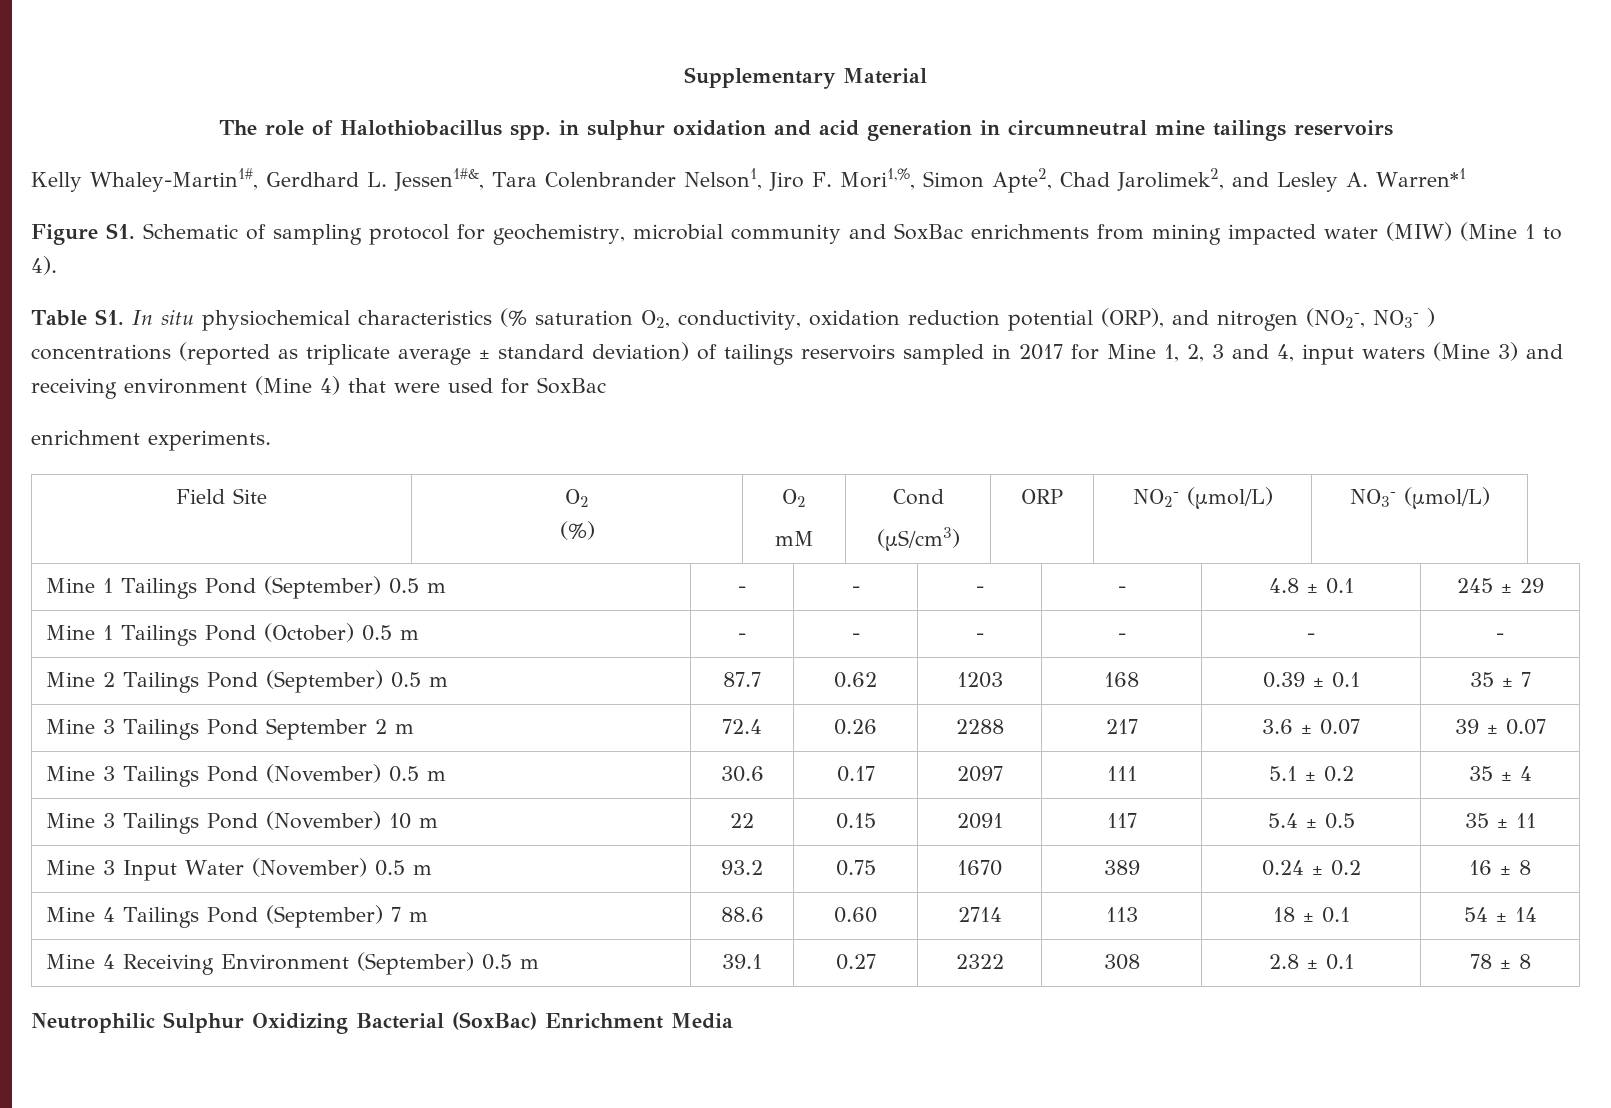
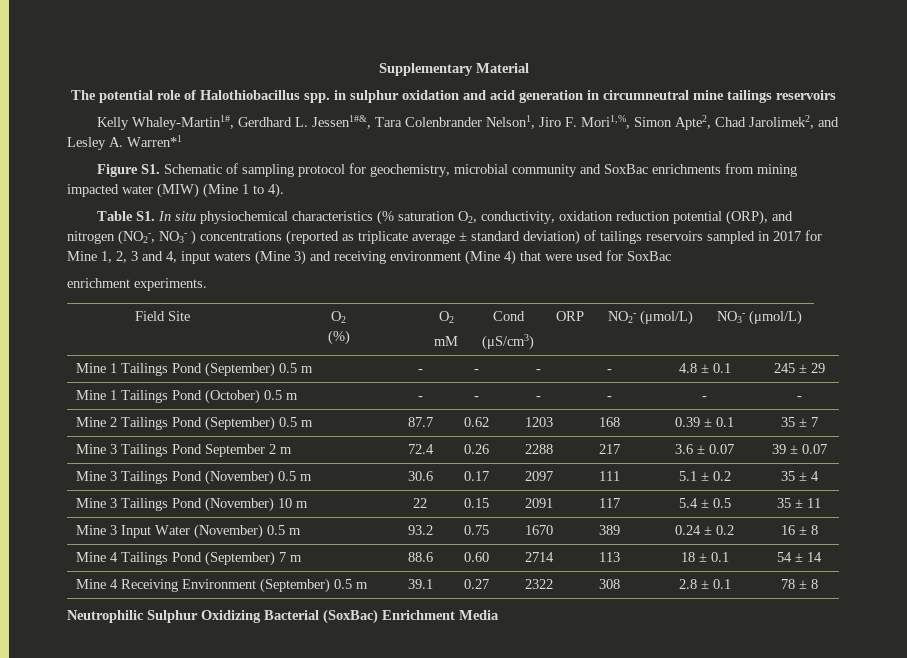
(257, 127) none -> [99,90,153,103] potential

